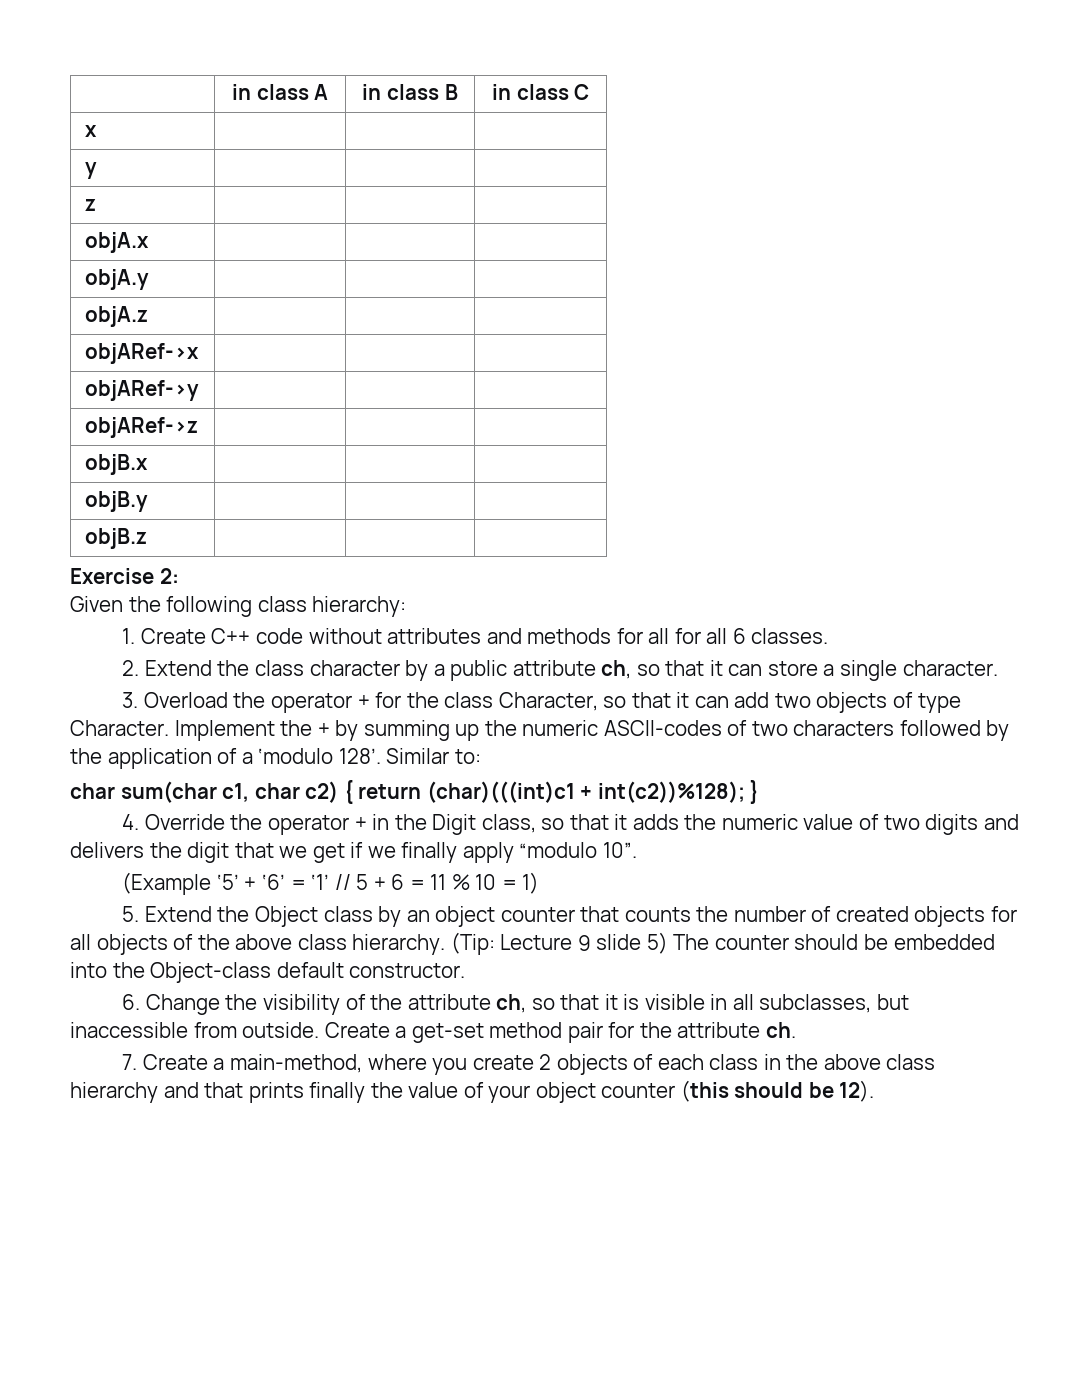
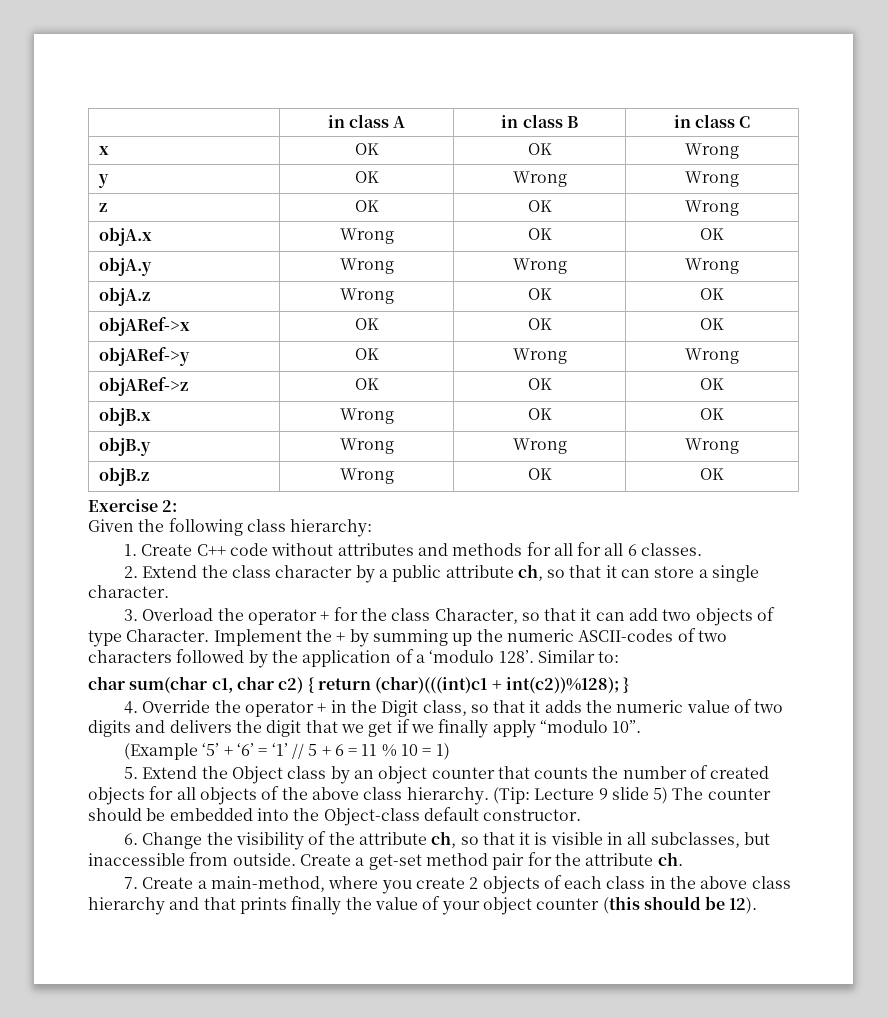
[85,162,98,179] [85,199,97,211] [85,232,150,253] [85,269,150,290] [85,306,149,327] [85,343,200,364] [85,380,200,401] [85,417,199,438] [85,454,149,475] [85,491,149,512] [85,528,148,549] | | // y | | | // z | | | // objA.x | | | // objA.y | | | // objA.z | | | // objARef->x | | | // objARef->y | | | // objARef->z | | | // objB.x | | | // objB.y | | | // objB.z | | | -> [354,143,379,155] [527,143,552,155] [685,143,739,159] [98,174,110,188] [354,171,379,183] [512,171,567,187] [685,171,739,187] [99,203,108,212] [354,200,379,212] [527,200,552,212] [685,200,739,216] [99,227,153,246] [339,228,394,244] [527,228,552,240] [700,228,724,240] [99,257,153,276] [339,258,394,274] [512,258,567,274] [685,258,739,274] [99,287,151,306] [339,288,394,304] [527,288,552,300] [700,288,724,300] [99,317,191,336] [354,318,379,330] [527,318,552,330] [700,318,724,330] [99,347,191,366] [354,348,379,360] [512,348,567,364] [685,348,739,364] [99,377,189,396] [354,378,379,390] [527,378,552,390] [700,378,724,390] [99,407,152,426] [339,408,394,424] [527,408,552,420] [700,408,724,420] [99,437,152,456] [339,438,394,454] [512,438,567,454] [685,438,739,454] [99,467,150,486] [339,468,394,484] [527,468,552,480] [700,468,724,480] OK | OK | Wrong // y | OK | Wrong | Wrong // z | OK | OK | Wrong // objA.x | Wrong | OK | OK // objA.y | Wrong | Wrong | Wrong // objA.z | Wrong | OK | OK // objARef->x | OK | OK | OK // objARef->y | OK | Wrong | Wrong // objARef->z | OK | OK | OK // objB.x | Wrong | OK | OK // objB.y | Wrong | Wrong | Wrong // objB.z | Wrong | OK | OK

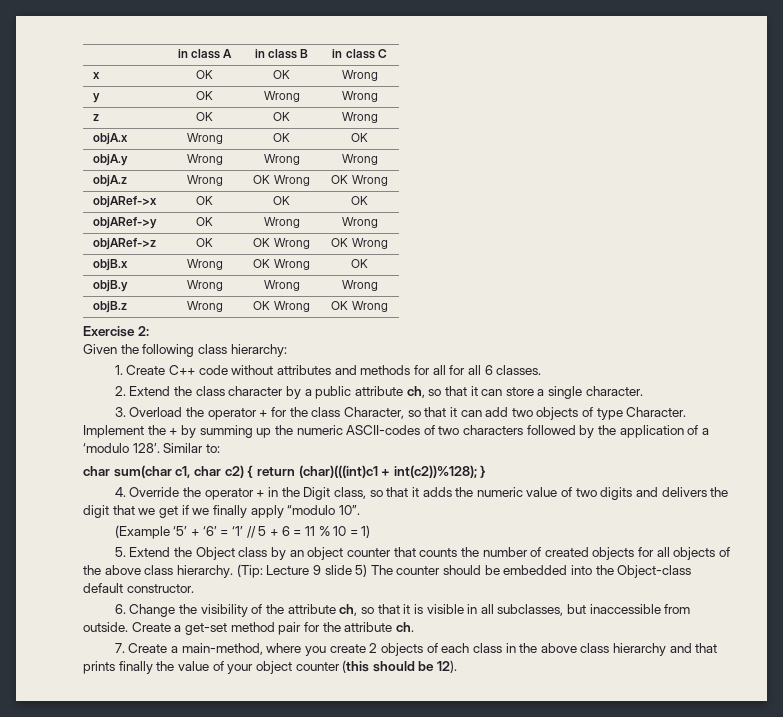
[700,288,724,300] | OK -> [273,175,310,186] [331,175,388,186] Wrong | OK Wrong
[700,378,724,390] | OK -> [273,238,310,249] [331,238,388,249] Wrong | OK Wrong
(552, 414) none -> [273,259,310,270] Wrong
[700,468,724,480] | OK -> [273,301,310,312] [331,301,388,312] Wrong | OK Wrong

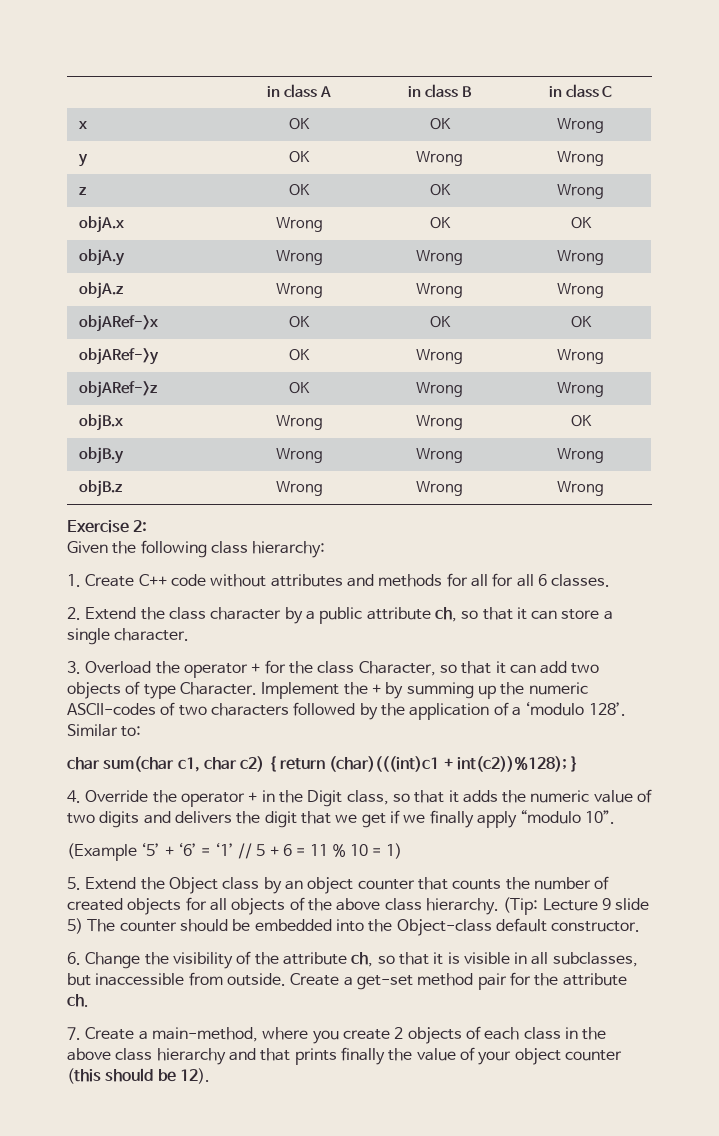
[253,175,310,186] [331,175,349,184] OK Wrong | OK -> [416,283,463,298] Wrong |
[253,238,310,249] [331,238,349,247] OK Wrong | OK -> [416,382,463,397] Wrong |
[253,259,271,268] OK -> (323, 422) none
[253,301,310,312] [331,301,349,310] OK Wrong | OK -> [416,481,463,496] Wrong |

